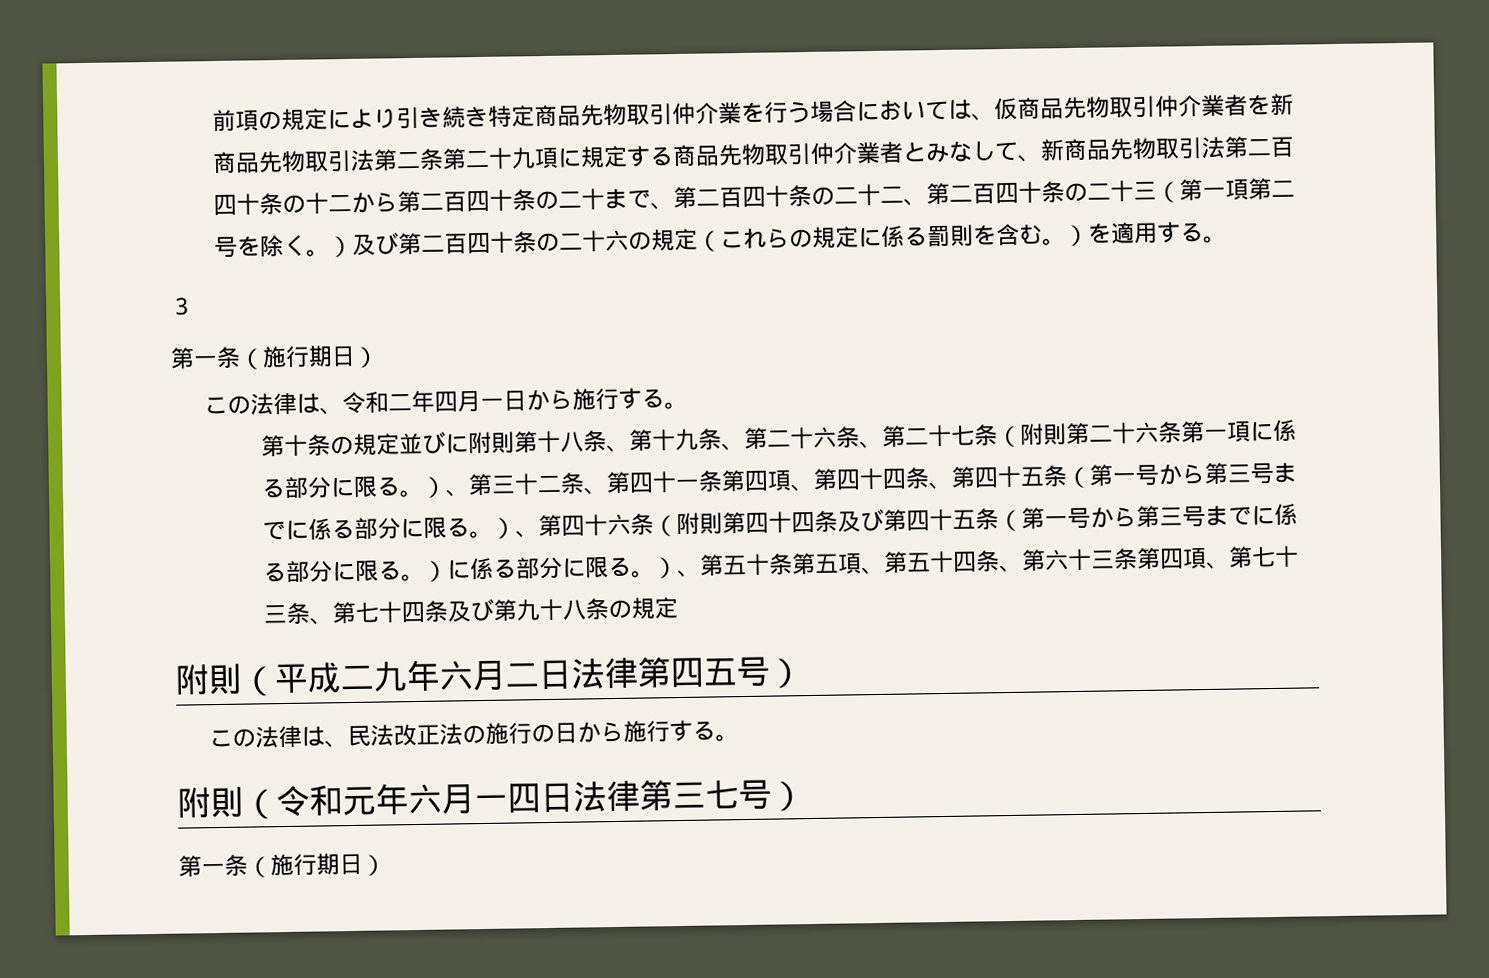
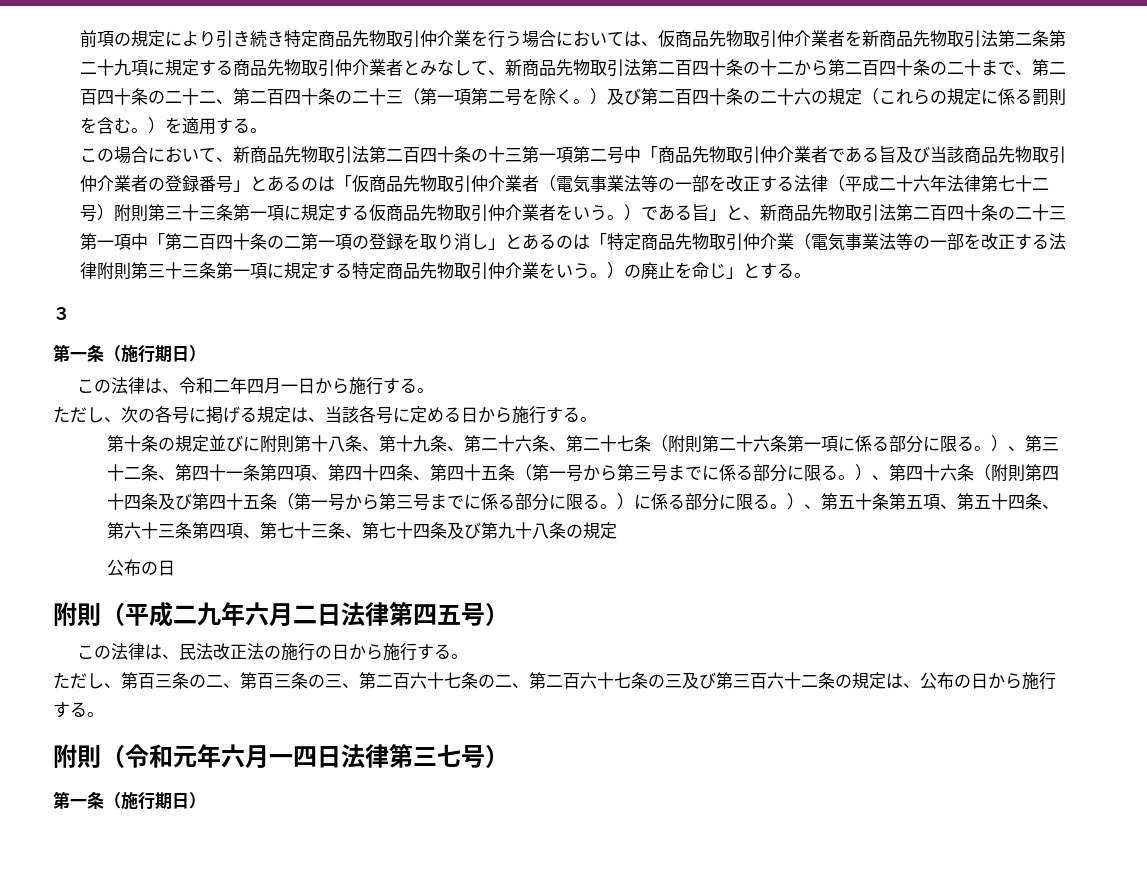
(1227, 239) none -> [79,146,1066,164] [79,175,1049,193] [79,204,1066,222] [79,233,1066,251] [79,262,811,280] // この場合において、新商品先物取引法第二百四十条の十三第一項第二号中「商品先物取引仲介業者である旨及び当該商品先物取引仲介業者の登録番号」とあるのは「仮商品先物取引仲介業者（電気事業法等の一部を改正する法律（平成二十六年法律第七十二号）附則第三十三条第一項に規定する仮商品先物取引仲介業者をいう。）である旨」と、新商品先物取引法第二百四十条の二十三第一項中「第二百四十条の二第一項の登録を取り消し」とあるのは「特定商品先物取引仲介業（電気事業法等の一部を改正する法律附則第三十三条第一項に規定する特定商品先物取引仲介業をいう。）の廃止を命じ」とする。
(688, 405) none -> [53,406,597,424] // ただし、次の各号に掲げる規定は、当該各号に定める日から施行する。
(679, 608) none -> [106,559,175,576] // 公布の日
(739, 738) none -> [53,672,1056,690] [53,702,104,718] // ただし、第百三条の二、第百三条の三、第二百六十七条の二、第二百六十七条の三及び第三百六十二条の規定は、公布の日から施行する。

